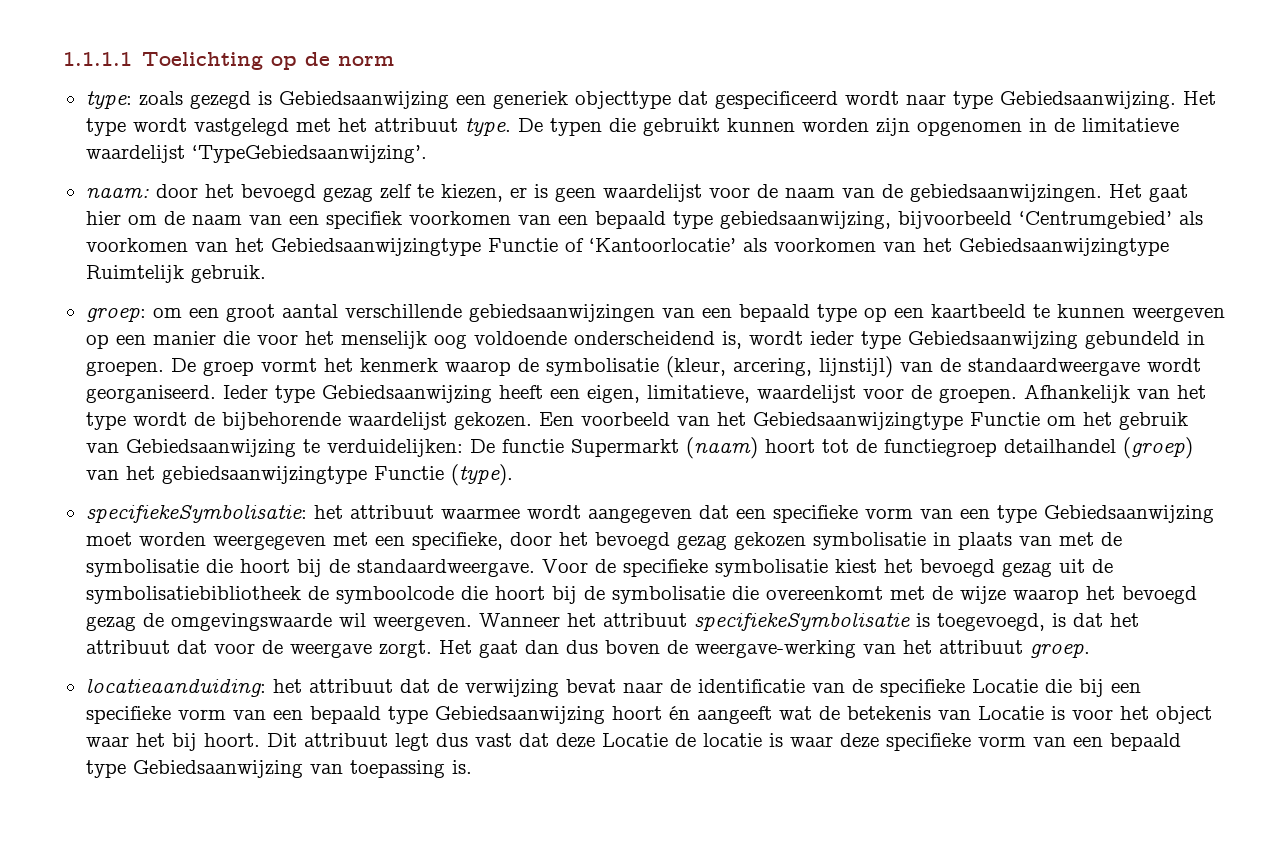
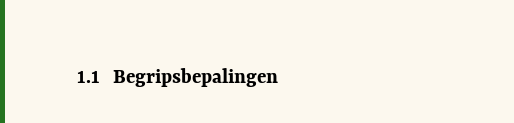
[63,52,395,70] [85,91,1216,109] [85,118,1179,136] [85,145,427,163] [85,184,1188,202] [85,211,1203,229] [85,238,1169,256] [85,265,266,283] [85,304,1225,322] [85,331,1205,349] [85,356,1201,378] [85,384,1206,403] [85,412,1188,430] [85,437,1193,459] [85,464,513,486] [85,504,1214,523] [85,532,1122,550] [85,559,1113,577] [85,586,1197,604] [85,612,1139,631] [85,640,1090,658] [85,678,1141,697] [85,706,1212,724] [85,733,1181,751] [85,760,472,778] 1.1.1.1 Toelichting op de norm // type: zoals gezegd is Gebiedsaanwijzing een generiek objecttype dat gespecificeerd wordt naar type Gebiedsaanwijzing. Het type wordt vastgelegd met het attribuut type. De typen die gebruikt kunnen worden zijn opgenomen in de limitatieve waardelijst ‘TypeGebiedsaanwijzing’. // naam: door het bevoegd gezag zelf te kiezen, er is geen waardelijst voor de naam van de gebiedsaanwijzingen. Het gaat hier om de naam van een specifiek voorkomen van een bepaald type gebiedsaanwijzing, bijvoorbeeld ‘Centrumgebied’ als voorkomen van het Gebiedsaanwijzingtype Functie of ‘Kantoorlocatie’ als voorkomen van het Gebiedsaanwijzingtype Ruimtelijk gebruik. // groep: om een groot aantal verschillende gebiedsaanwijzingen van een bepaald type op een kaartbeeld te kunnen weergeven op een manier die voor het menselijk oog voldoende onderscheidend is, wordt ieder type Gebiedsaanwijzing gebundeld in groepen. De groep vormt het kenmerk waarop de symbolisatie (kleur, arcering, lijnstijl) van de standaardweergave wordt georganiseerd. Ieder type Gebiedsaanwijzing heeft een eigen, limitatieve, waardelijst voor de groepen. Afhankelijk van het type wordt de bijbehorende waardelijst gekozen. Een voorbeeld van het Gebiedsaanwijzingtype Functie om het gebruik van Gebiedsaanwijzing te verduidelijken: De functie Supermarkt (naam) hoort tot de functiegroep detailhandel (groep) van het gebiedsaanwijzingtype Functie (type). // specifiekeSymbolisatie: het attribuut waarmee wordt aangegeven dat een specifieke vorm van een type Gebiedsaanwijzing moet worden weergegeven met een specifieke, door het bevoegd gezag gekozen symbolisatie in plaats van met de symbolisatie die hoort bij de standaardweergave. Voor de specifieke symbolisatie kiest het bevoegd gezag uit de symbolisatiebibliotheek de symboolcode die hoort bij de symbolisatie die overeenkomt met de wijze waarop het bevoegd gezag de omgevingswaarde wil weergeven. Wanneer het attribuut specifiekeSymbolisatie is toegevoegd, is dat het attribuut dat voor de weergave zorgt. Het gaat dan dus boven de weergave-werking van het attribuut groep. // locatieaanduiding: het attribuut dat de verwijzing bevat naar de identificatie van de specifieke Locatie die bij een specifieke vorm van een bepaald type Gebiedsaanwijzing hoort én aangeeft wat de betekenis van Locatie is voor het object waar het bij hoort. Dit attribuut legt dus vast dat deze Locatie de locatie is waar deze specifieke vorm van een bepaald type Gebiedsaanwijzing van toepassing is. -> [77,68,278,87] 1.1 Begripsbepalingen

